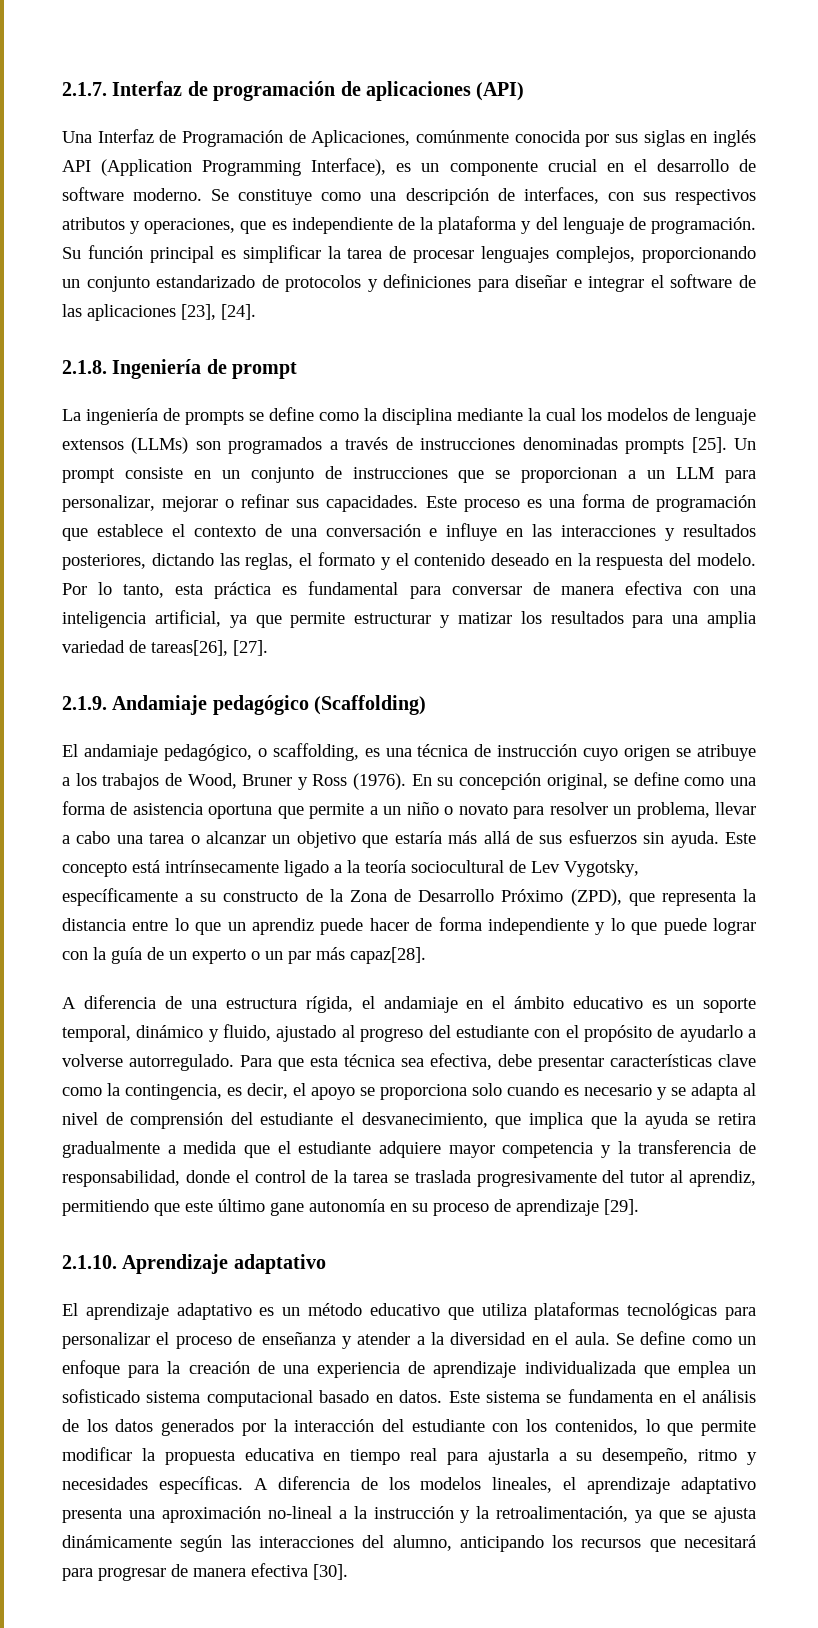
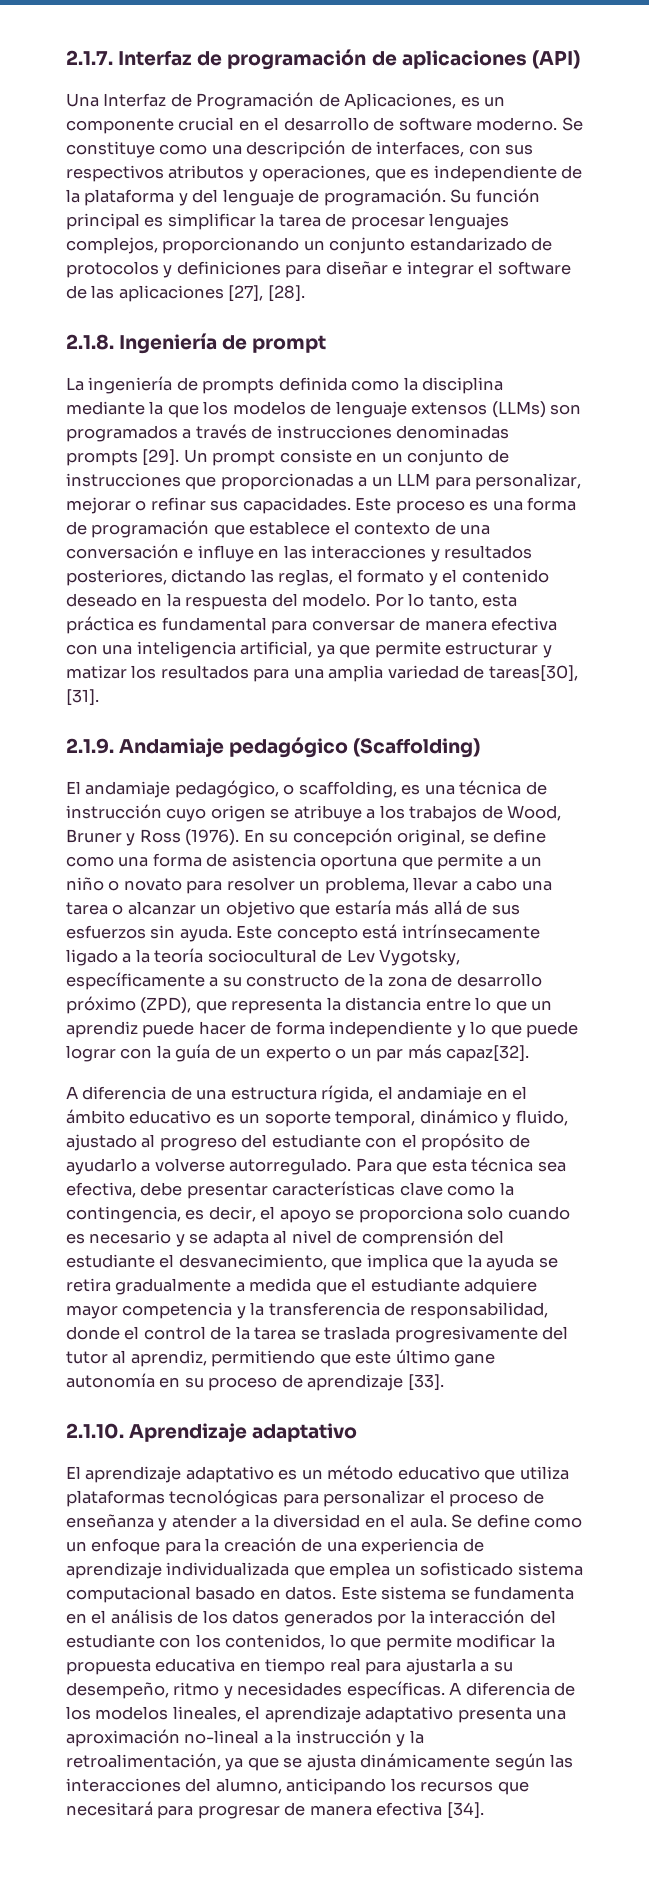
[416,130,756,147] [62,158,387,176] comúnmente conocida por sus siglas en inglés API (Application Programming Interface), -> (457, 101) none
[181,304,256,320] [23], [24]. -> [228,285,305,302] [27], [28].
[249,407,314,421] se define -> [278,377,347,391] definida
[546,408,576,421] cual -> [167,404,199,418] que
[691,437,727,453] [25]. -> [142,449,180,466] [29].
[495,467,618,483] se proporcionan -> [220,473,354,490] proporcionadas
[151,640,268,656] tareas[26], [27]. -> [488,665,578,682] [66,689,99,706] tareas[30], [31].
[349,889,564,902] Zona de Desarrollo Próximo -> [387,973,542,987] [66,996,136,1014] zona de desarrollo próximo
[350,947,426,964] capaz[28]. -> [446,1045,530,1062] capaz[32].
[604,1199,639,1215] [29]. -> [407,1374,444,1391] [33].
[313,1564,348,1580] [30]. -> [446,1802,484,1819] [34].

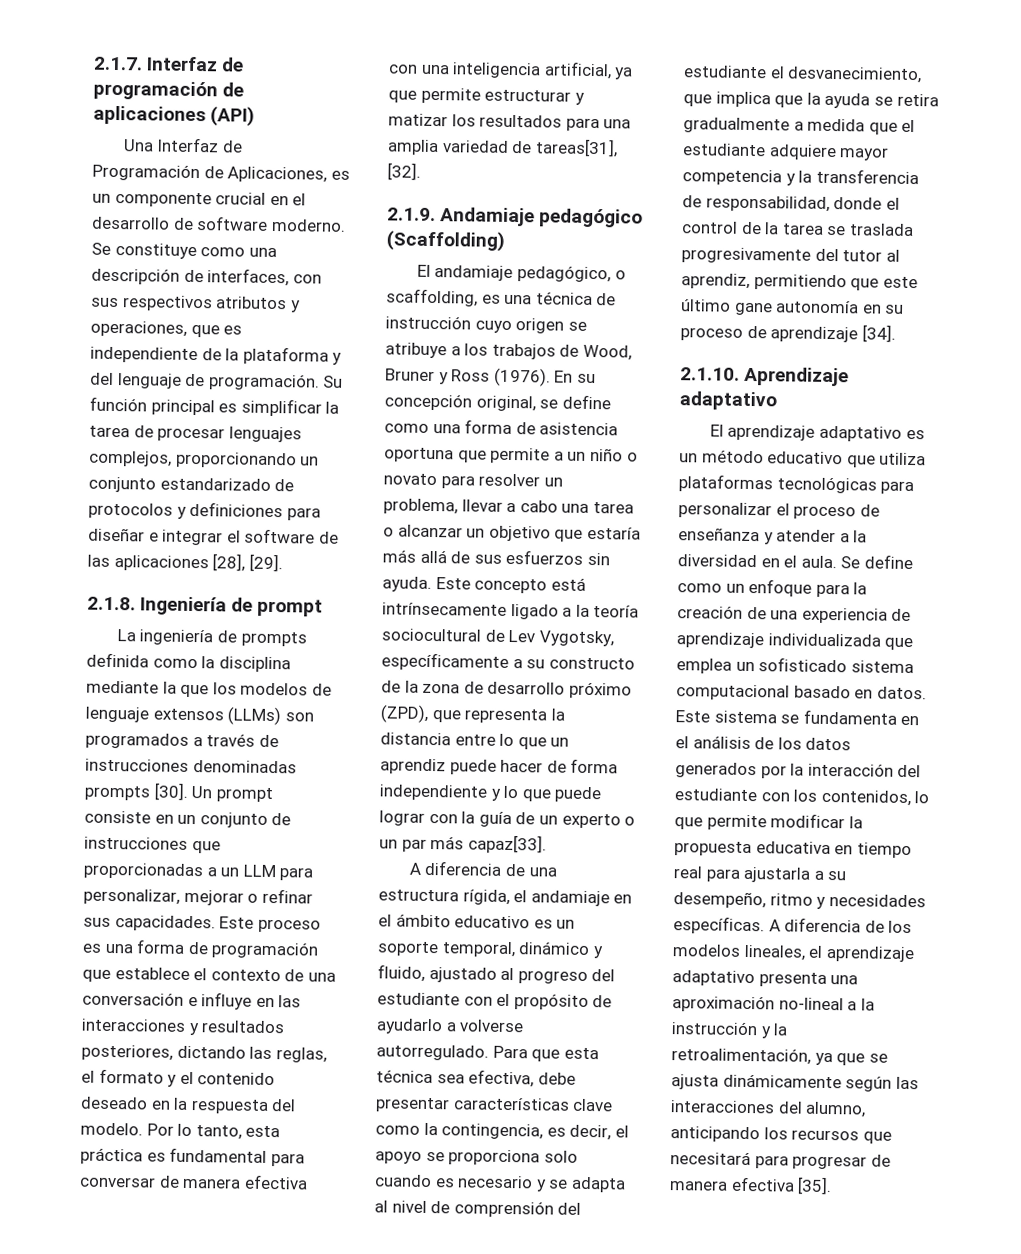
[228,285,305,302] [27], [28]. -> [212,553,283,573] [28], [29].
[142,449,180,466] [29]. -> [153,782,189,801] [30].
[488,665,578,682] [66,689,99,706] tareas[30], [31]. -> [534,138,618,158] [387,162,421,181] tareas[31], [32].
[446,1045,530,1062] capaz[32]. -> [467,834,547,854] capaz[33].
[407,1374,444,1391] [33]. -> [861,324,896,343] [34].
[446,1802,484,1819] [34]. -> [797,1176,833,1196] [35].

